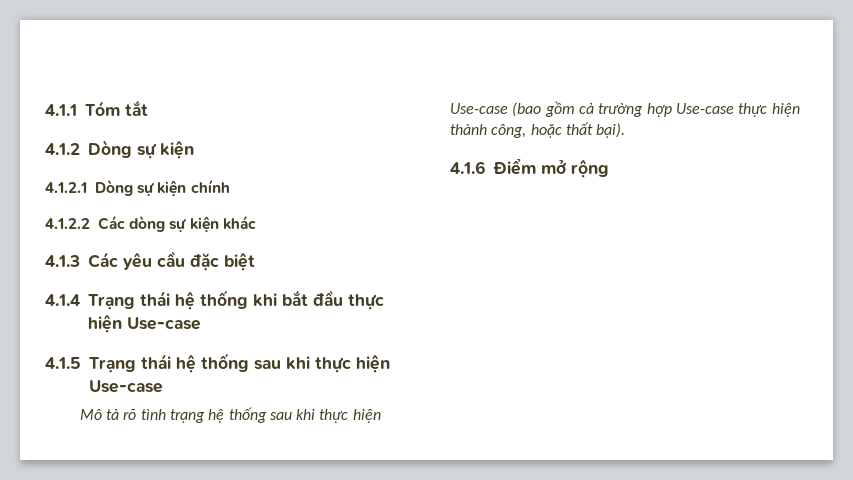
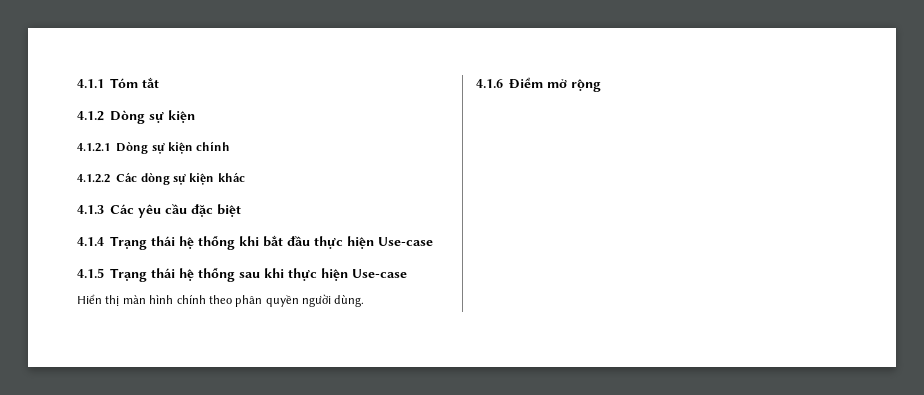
[79,407,381,423] [450,101,800,117] [450,122,626,138] Mô tả rõ tình trạng hệ thống sau khi thực hiện Use-case (bao gồm cả trường hợp Use-case thực hiện thành công, hoặc thất bại). -> [77,294,365,307] Hiển thị màn hình chính theo phân quyền người dùng.

